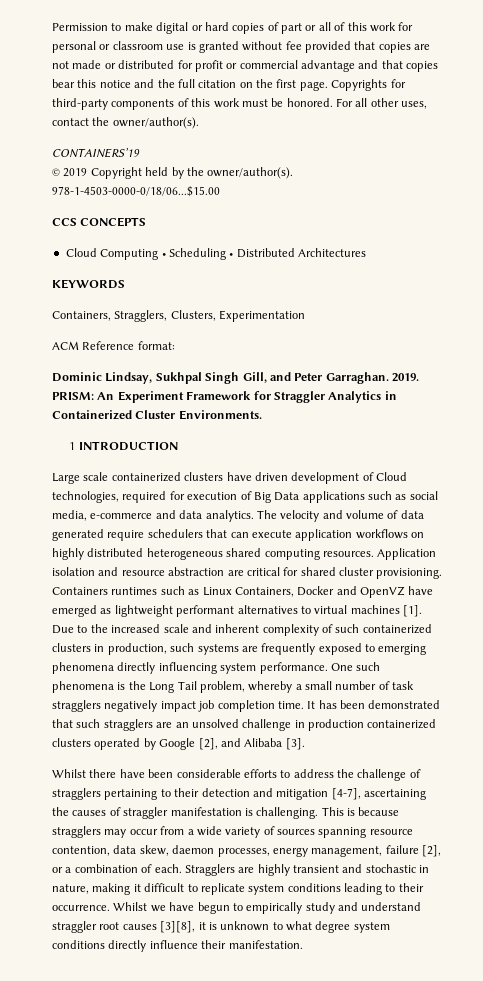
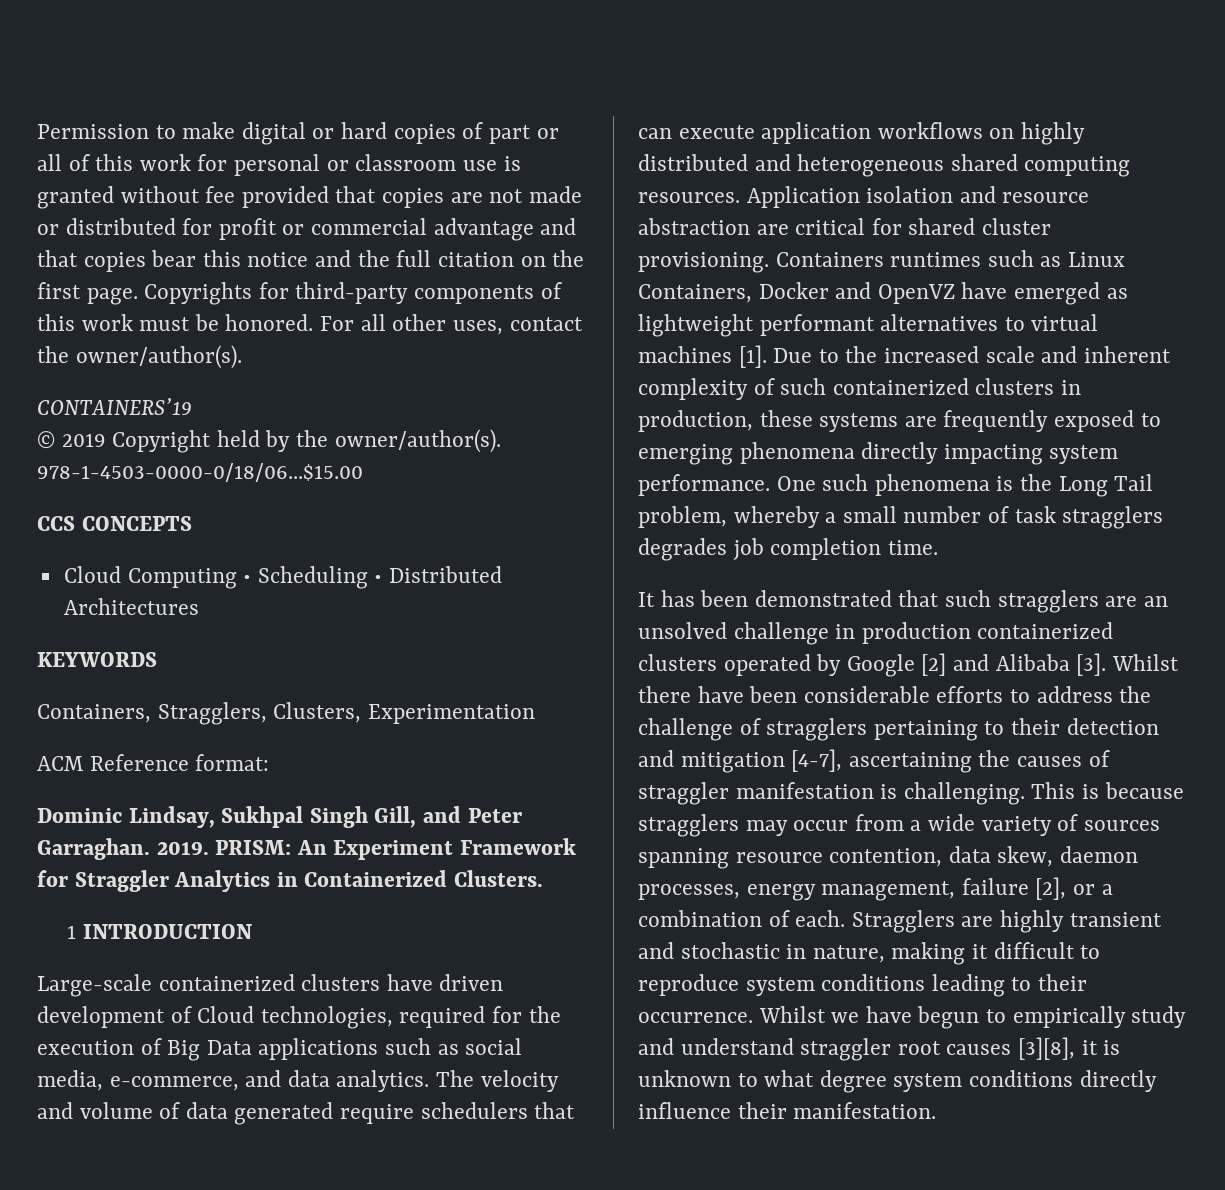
[135,410,262,420] Cluster Environments. -> [454,870,544,887] Clusters.
[52,472,109,484] Large scale -> [37,974,152,997] Large-scale
(185, 495) none -> [528,1006,561,1023] the
[90,513,153,519] e-commerce -> [109,1076,239,1091] e-commerce,
(144, 552) none -> [754,154,791,171] and
[170,643,195,652] such -> [759,410,813,427] these
[158,662,217,674] influencing -> [943,444,1043,465] impacting
[104,700,196,712] negatively impact -> [638,538,727,561] degrades
(304, 705) none -> (938, 547) //
[198,738,218,750] [2], -> [921,653,947,676] [2]
(305, 744) // -> (1107, 664) none
[200,883,245,895] replicate -> [638,974,739,996] reproduce

